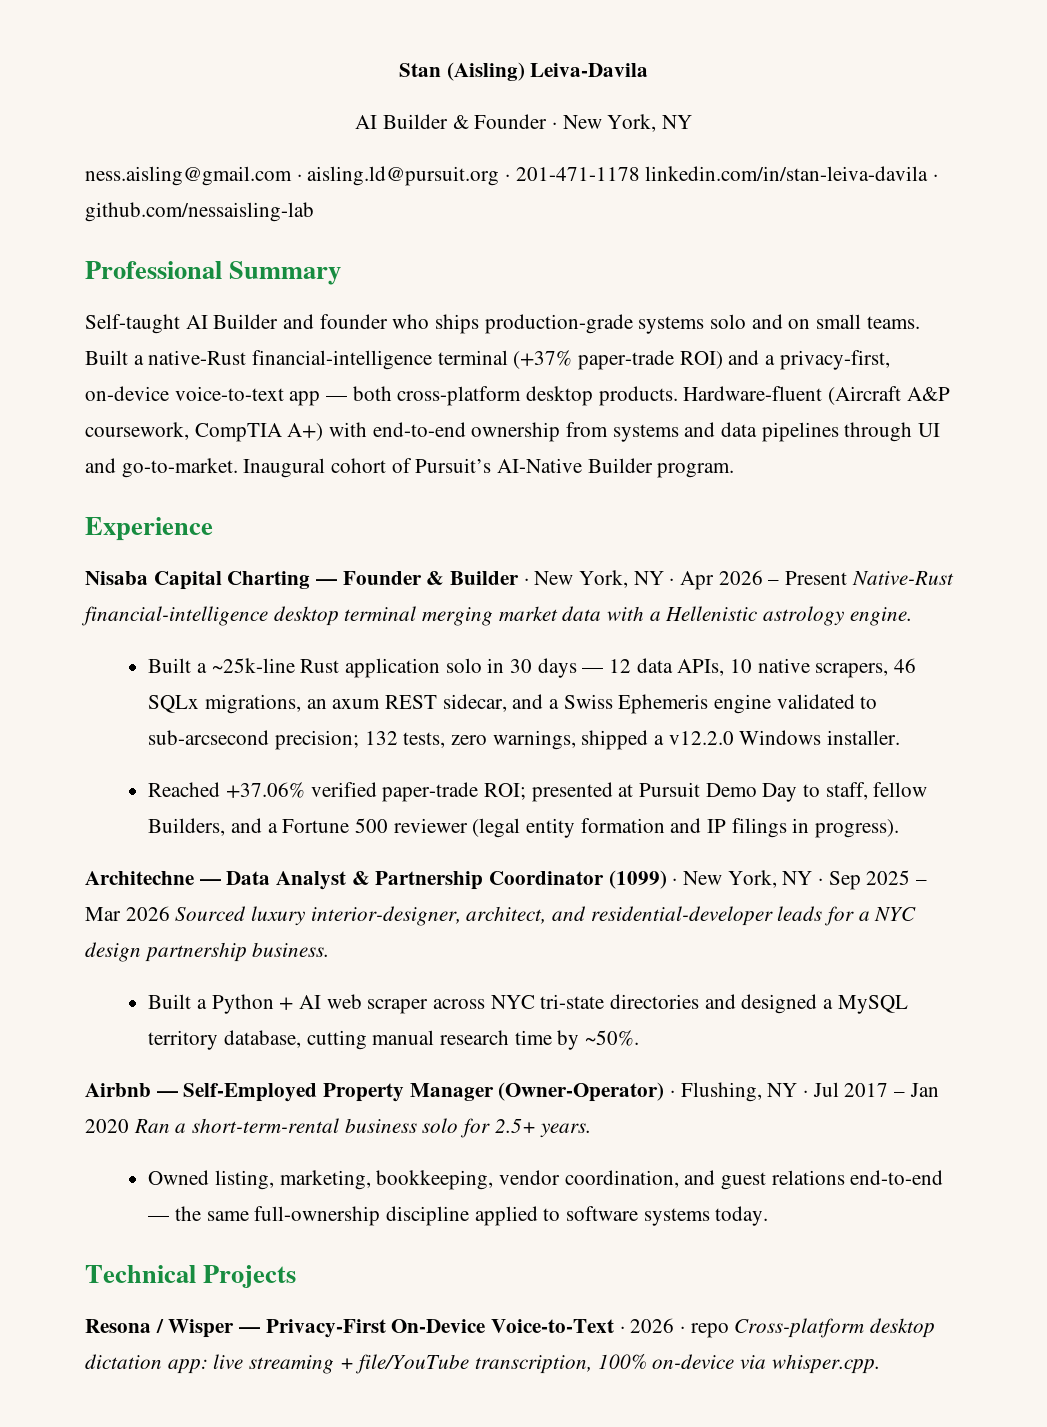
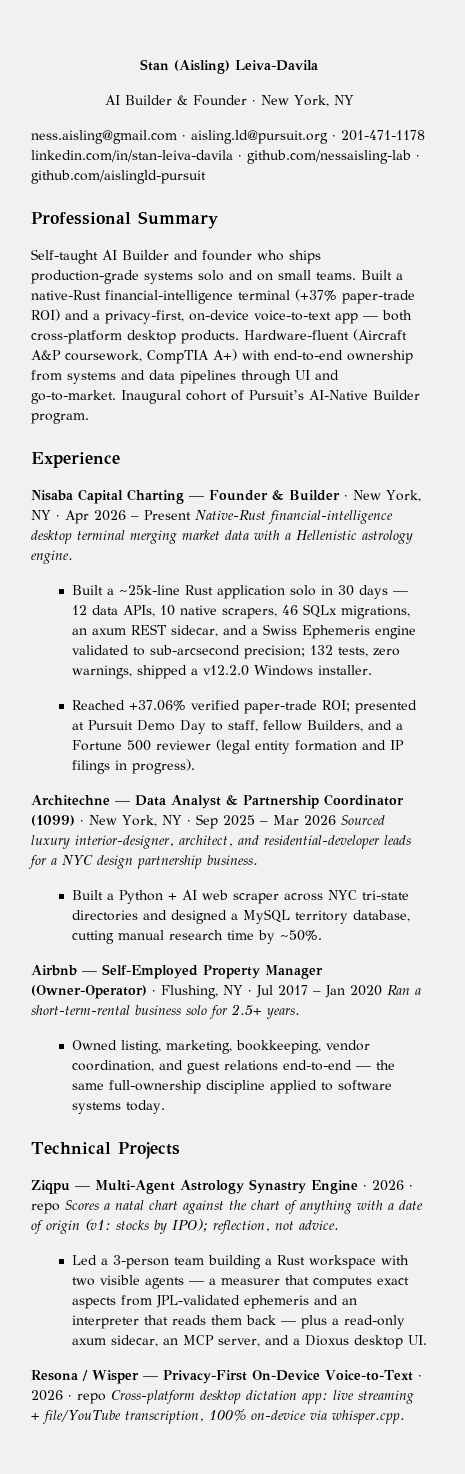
(314, 212) none -> [416,155,420,160] [31,170,206,184] · github.com/aislingld-pursuit
(297, 1276) none -> [31,1179,413,1194] [31,1200,423,1214] [31,1219,339,1234] [71,1255,409,1269] [71,1275,409,1289] [71,1295,357,1309] [71,1315,405,1329] [71,1335,427,1349] // Ziqpu — Multi-Agent Astrology Synastry Engine · 2026 · repo Scores a natal chart against the chart of anything with a date of origin (v1: stocks by IPO); reflection, not advice. // Led a 3-person team building a Rust workspace with two visible agents — a measurer that computes exact aspects from JPL-validated ephemeris and an interpreter that reads them back — plus a read-only axum sidecar, an MCP server, and a Dioxus desktop UI.

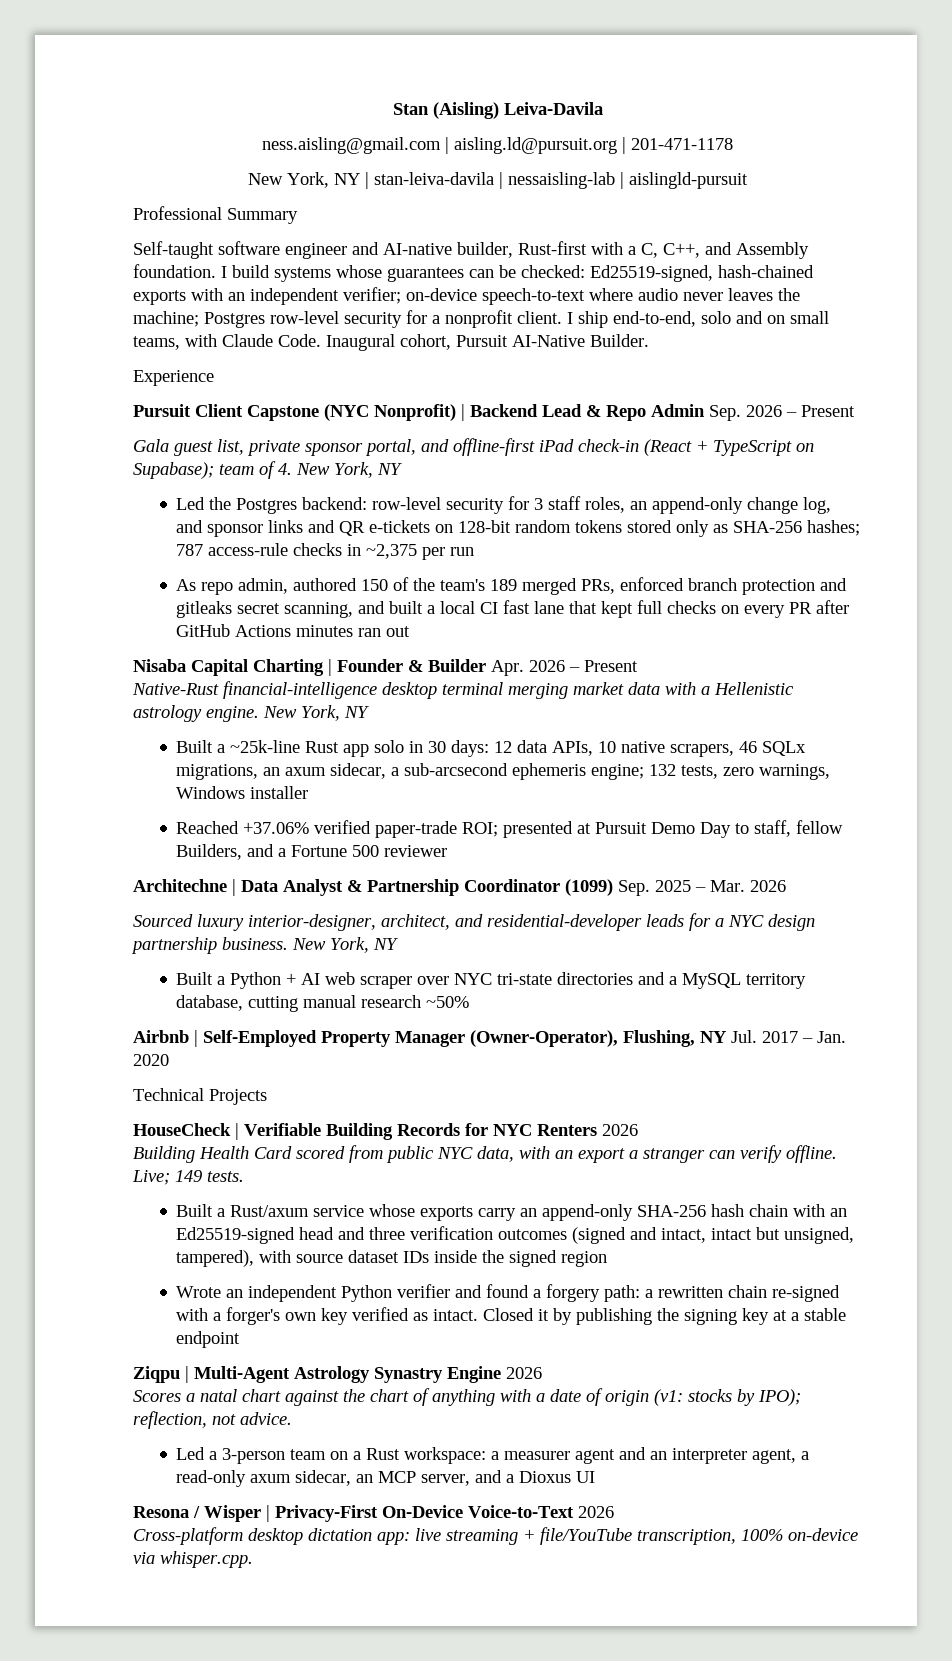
[104,95,354,107] [31,130,425,144] [31,150,420,164] [31,170,206,184] [31,211,218,229] [31,249,321,264] [31,270,403,284] [31,289,415,304] [31,309,412,324] [31,329,407,344] [31,349,413,364] [31,370,339,384] [31,390,420,404] [31,413,89,424] [31,452,120,468] AI Builder & Founder · New York, NY // ness.aisling@gmail.com · aisling.ld@pursuit.org · 201-471-1178 linkedin.com/in/stan-leiva-davila · github.com/nessaisling-lab · github.com/aislingld-pursuit // Professional Summary // Self-taught AI Builder and founder who ships production-grade systems solo and on small teams. Built a native-Rust financial-intelligence terminal (+37% paper-trade ROI) and a privacy-first, on-device voice-to-text app — both cross-platform desktop products. Hardware-fluent (Aircraft A&P coursework, CompTIA A+) with end-to-end ownership from systems and data pipelines through UI and go-to-market. Inaugural cohort of Pursuit’s AI-Native Builder program. // Experience -> [262,137,733,154] [248,172,748,189] [133,206,298,224] [133,241,809,259] [133,264,814,282] [133,287,800,305] [133,310,829,328] [133,334,649,351] [133,370,214,386] [133,404,855,421] [133,438,814,456] [133,461,402,479] [176,496,832,514] [176,520,861,537] [176,543,475,560] [176,577,848,595] [176,600,850,618] [176,624,411,637] ness.aisling@gmail.com | aisling.ld@pursuit.org | 201-471-1178 // New York, NY | stan-leiva-davila | nessaisling-lab | aislingld-pursuit // Professional Summary // Self-taught software engineer and AI-native builder, Rust-first with a C, C++, and Assembly foundation. I build systems whose guarantees can be checked: Ed25519-signed, hash-chained exports with an independent verifier; on-device speech-to-text where audio never leaves the machine; Postgres row-level security for a nonprofit client. I ship end-to-end, solo and on small teams, with Claude Code. Inaugural cohort, Pursuit AI-Native Builder. // Experience // Pursuit Client Capstone (NYC Nonprofit) | Backend Lead & Repo Admin Sep. 2026 – Present // Gala guest list, private sponsor portal, and offline-first iPad check-in (React + TypeScript on Supabase); team of 4. New York, NY // Led the Postgres backend: row-level security for 3 staff roles, an append-only change log, and sponsor links and QR e-tickets on 128-bit random tokens stored only as SHA-256 hashes; 787 access-rule checks in ~2,375 per run // As repo admin, authored 150 of the team's 189 merged PRs, enforced branch protection and gitleaks secret scanning, and built a local CI fast lane that kept full checks on every PR after GitHub Actions minutes ran out
[189,496,204,500] — -> [328,659,332,676] |
[344,490,421,502] [31,510,191,524] · New York, NY · Apr 2026 – Present -> [491,660,638,676] Apr. 2026 – Present //
(73, 557) none -> [263,705,369,721] New York, NY
[216,585,285,599] application -> [343,744,370,757] app
[358,585,408,599] days — -> [451,740,490,757] days:
[130,624,416,639] [71,645,400,659] [71,665,372,679] REST sidecar, and a Swiss Ephemeris engine validated to sub-arcsecond precision; 132 tests, zero warnings, shipped a v12.2.0 Windows installer. -> [330,763,831,780] [176,786,309,799] sidecar, a sub-arcsecond ephemeris engine; 132 tests, zero warnings, Windows installer
[215,739,404,754] [71,759,195,774] (legal entity formation and IP filings in progress). -> (448, 851) none
[115,801,130,805] — -> [232,879,236,896] |
[80,814,218,829] · New York, NY · Sep -> [618,880,650,896] Sep.
[272,815,336,826] Mar 2026 -> [710,880,786,892] Mar. 2026 //
(258, 860) none -> [292,937,398,953] New York, NY
[283,893,323,901] across -> [417,976,450,985] over
[170,910,227,924] designed -> (666, 978) none
[226,930,322,944] time by ~50%. -> [426,996,470,1008] ~50%
[82,971,97,975] — -> [194,1030,198,1047] |
[31,985,273,999] (Owner-Operator) · Flushing, NY · Jul -> [470,1030,757,1047] (Owner-Operator), Flushing, NY Jul.
[325,985,345,998] Jan -> [817,1031,846,1043] Jan.
[387,985,421,996] [31,1004,300,1019] [71,1040,370,1054] [71,1060,395,1074] [71,1080,392,1094] [71,1100,165,1114] [31,1142,180,1159] Ran a short-term-rental business solo for 2.5+ years. // Owned listing, marketing, bookkeeping, vendor coordination, and guest relations end-to-end — the same full-ownership discipline applied to software systems today. // Technical Projects -> [133,1088,267,1105] [133,1123,638,1140] [133,1145,837,1163] [132,1170,244,1185] [176,1204,848,1221] [176,1226,855,1244] [176,1250,608,1267] [176,1284,841,1302] [176,1307,847,1325] [176,1331,241,1348] // Technical Projects // HouseCheck | Verifiable Building Records for NYC Renters 2026 // Building Health Card scored from public NYC data, with an export a stranger can verify offline. Live; 149 tests. // Built a Rust/axum service whose exports carry an append-only SHA-256 hash chain with an Ed25519-signed head and three verification outcomes (signed and intact, intact but unsigned, tampered), with source dataset IDs inside the signed region // Wrote an independent Python verifier and found a forgery path: a rewritten chain re-signed with a forger's own key verified as intact. Closed it by publishing the signing key at a stable endpoint
[75,1186,90,1190] — -> [185,1366,189,1383] |
[363,1180,413,1191] [31,1203,60,1214] · 2026 · repo -> [506,1367,542,1379] 2026 //
[207,1255,261,1269] building -> [330,1451,349,1460] on
[308,1255,409,1269] [71,1275,409,1289] [71,1295,357,1309] [71,1315,327,1329] workspace with two visible agents — a measurer that computes exact aspects from JPL-validated ephemeris and an interpreter that reads them back — plus -> [404,1447,797,1464] workspace: a measurer agent and an interpreter agent,
[353,1335,427,1349] desktop UI. -> [576,1471,596,1483] UI
[143,1376,158,1380] — -> [266,1505,270,1522] |
[417,1375,422,1380] [31,1390,106,1404] · 2026 · repo -> [578,1506,614,1518] 2026 //

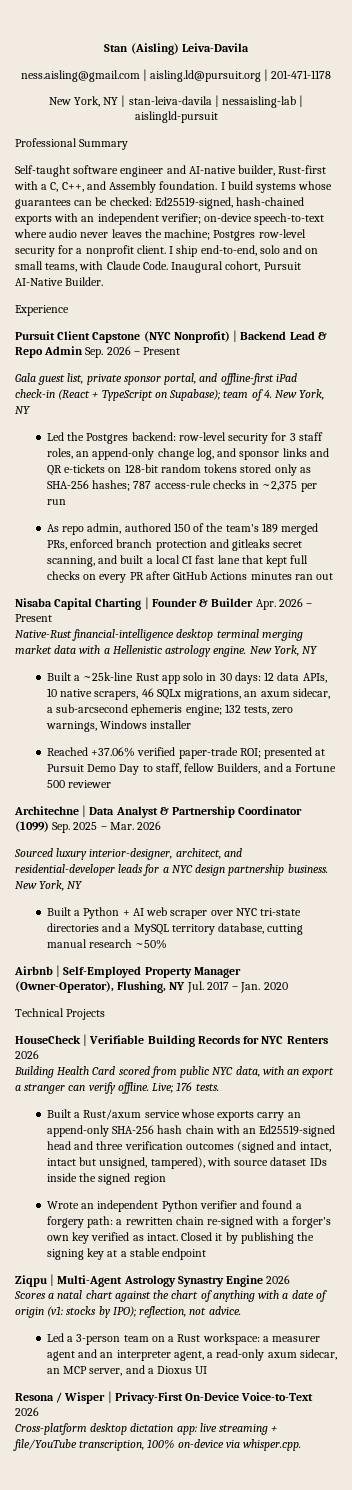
[175,1170,202,1182] 149 -> [176,1082,193,1091] 176

